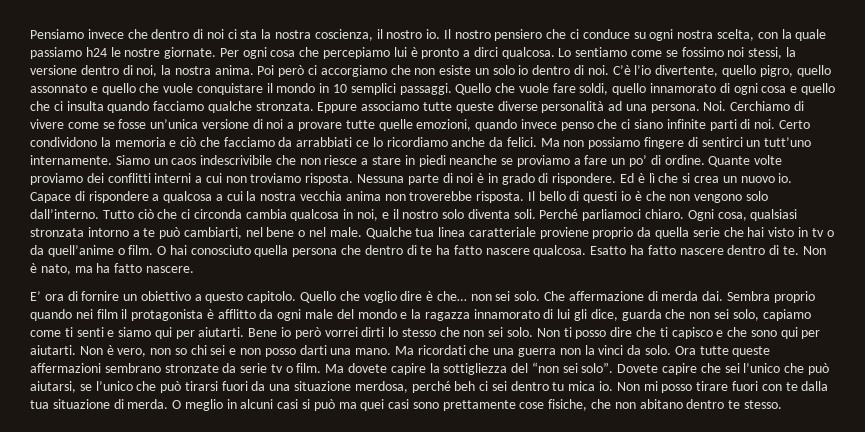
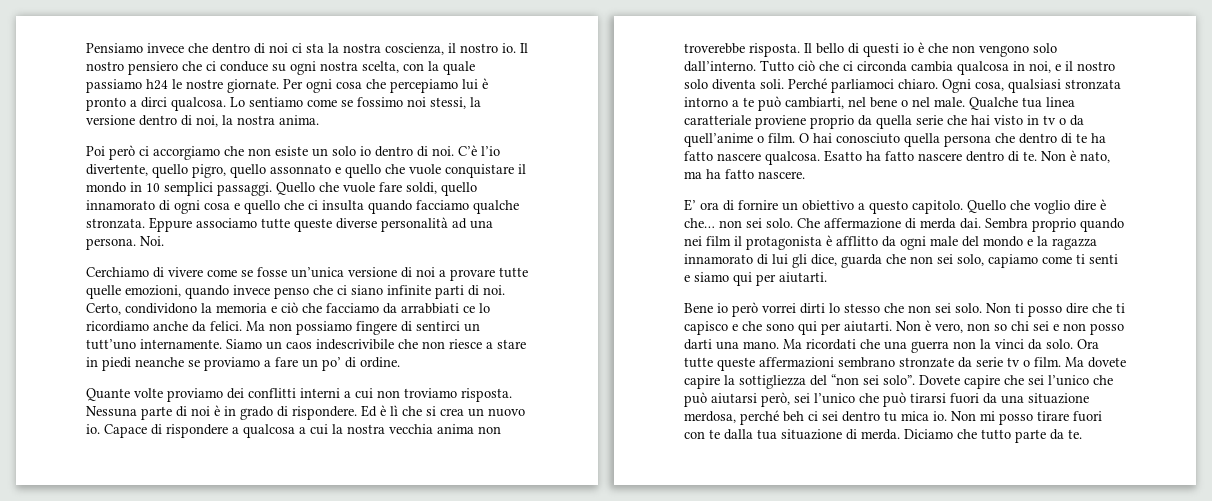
(254, 70) none -> (319, 120) //
(727, 106) none -> (164, 241) //
[778,120,810,129] Certo -> [86,303,121,315] Certo,
(705, 160) none -> (400, 362) //
(245, 332) none -> (827, 277) //
[30,381,92,393] aiutarsi, se -> [711,392,810,407] aiutarsi però, sei
[172,399,782,411] O meglio in alcuni casi si può ma quei casi sono prettamente cose fisiche, che non abitano dentro te stesso. -> [904,429,1082,443] Diciamo che tutto parte da te.

